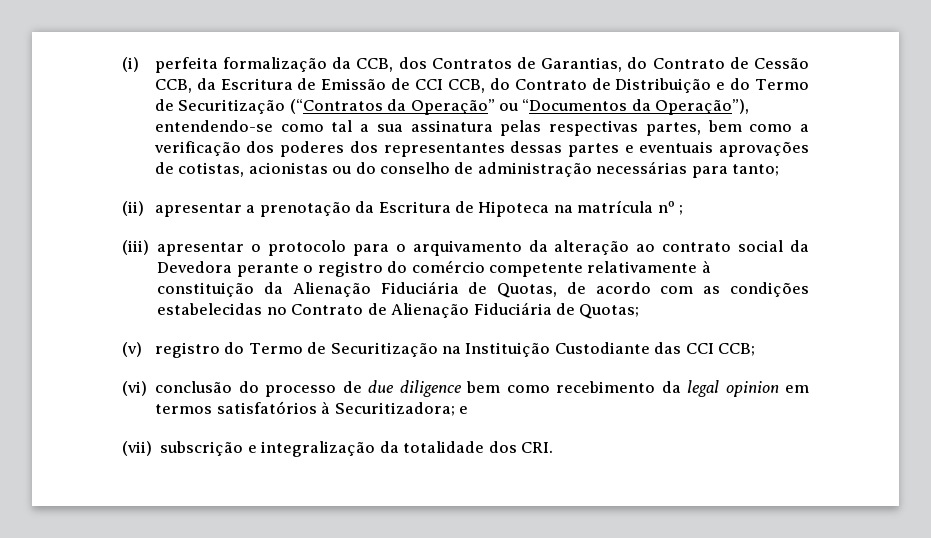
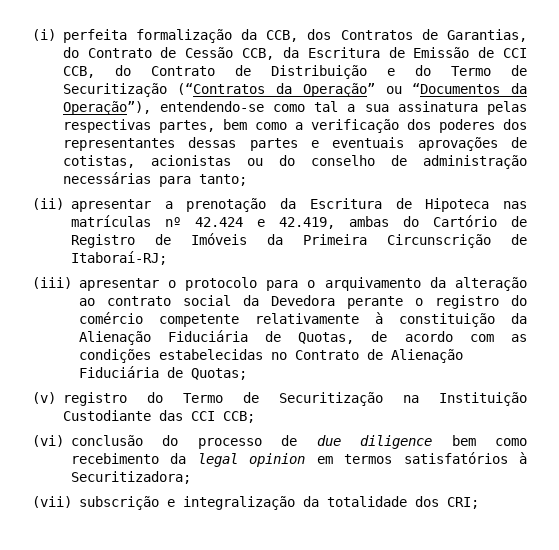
[553,200,684,215] na matrícula nº ; -> [503,201,527,209] [70,215,527,229] [70,233,527,248] [70,251,167,265] nas matrículas nº 42.424 e 42.419, ambas do Cartório de Registro de Imóveis da Primeira Circunscrição de Itaboraí-RJ;
[459,406,469,414] e -> (191, 477) none
[520,442,553,453] CRI. -> [446,497,479,509] CRI;

